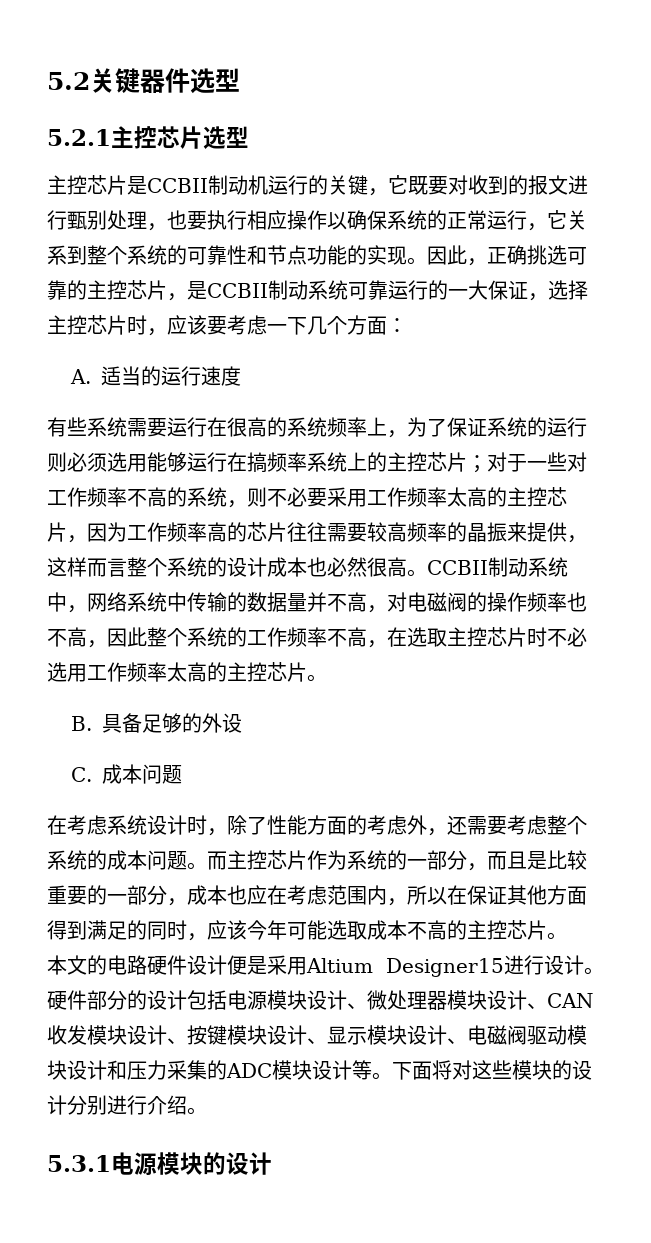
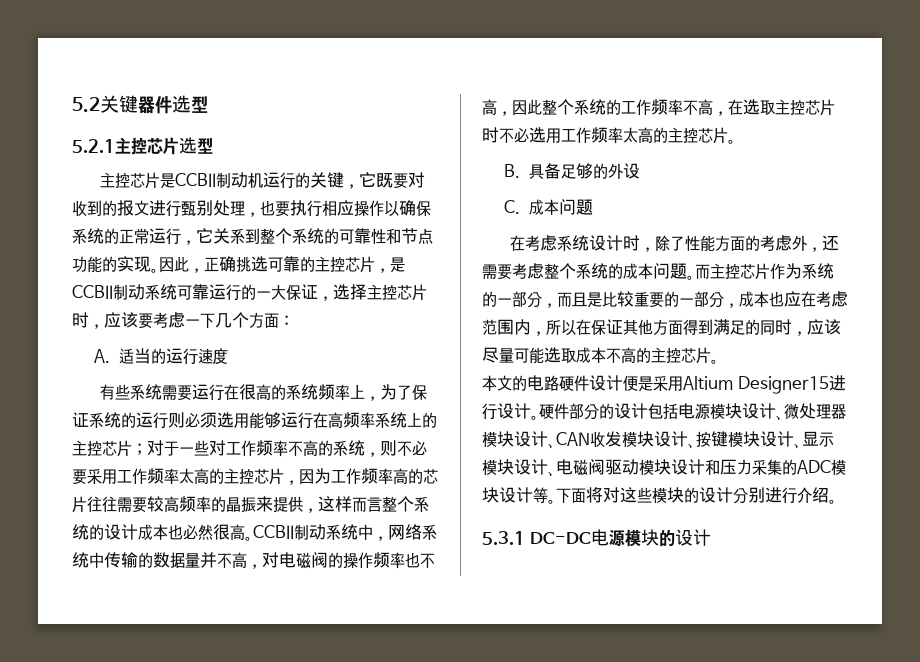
[247,452,267,472] 搞 -> [328,412,343,429] 高
[247,920,287,940] 今年 -> [482,347,514,363] 尽量
(111, 1163) none -> [529,532,591,544] DC-DC

